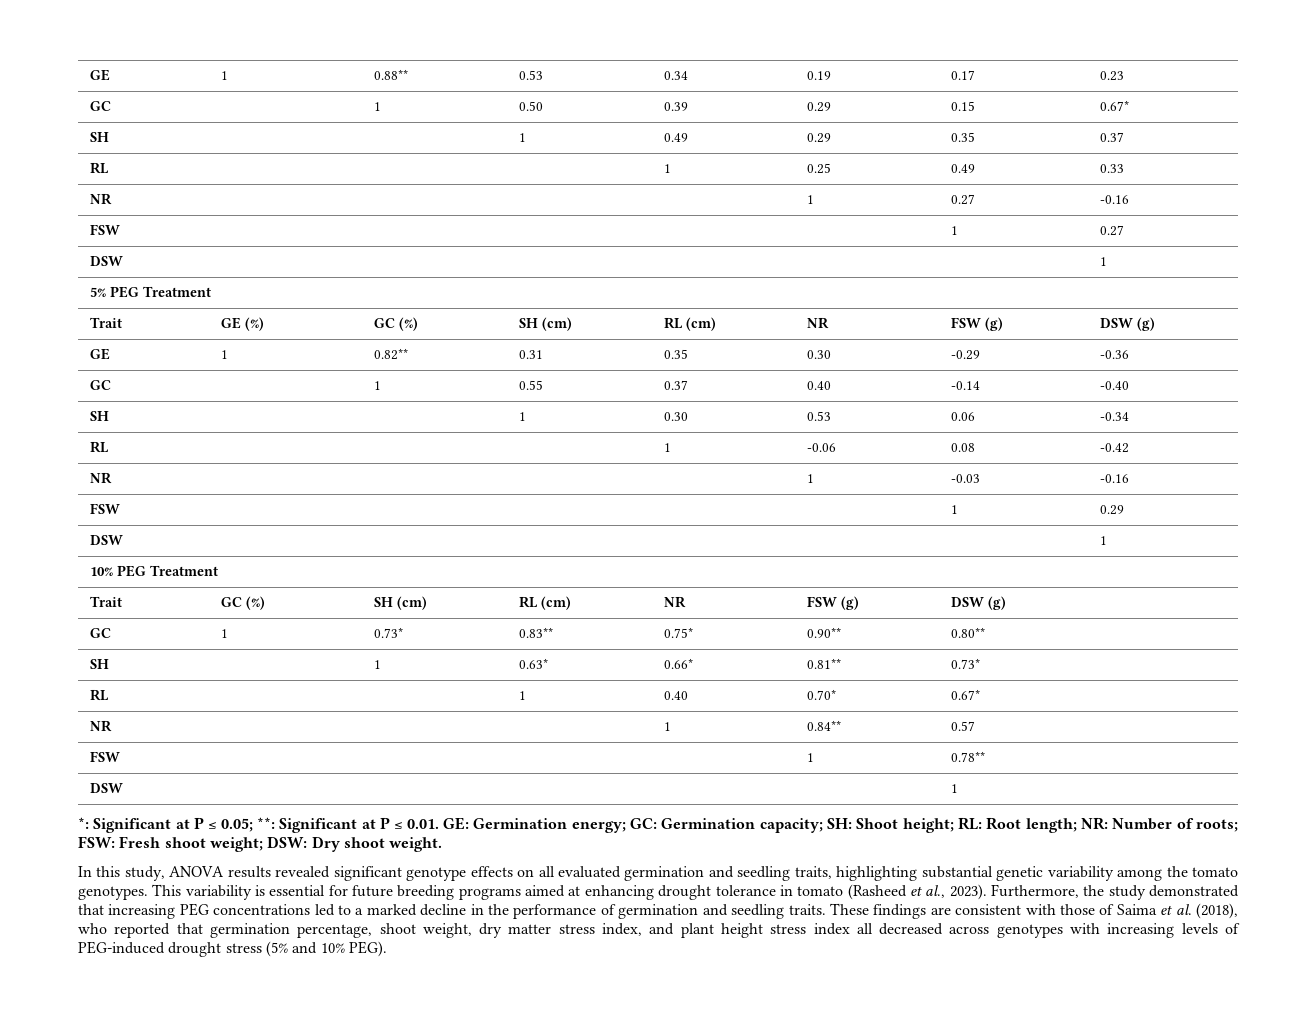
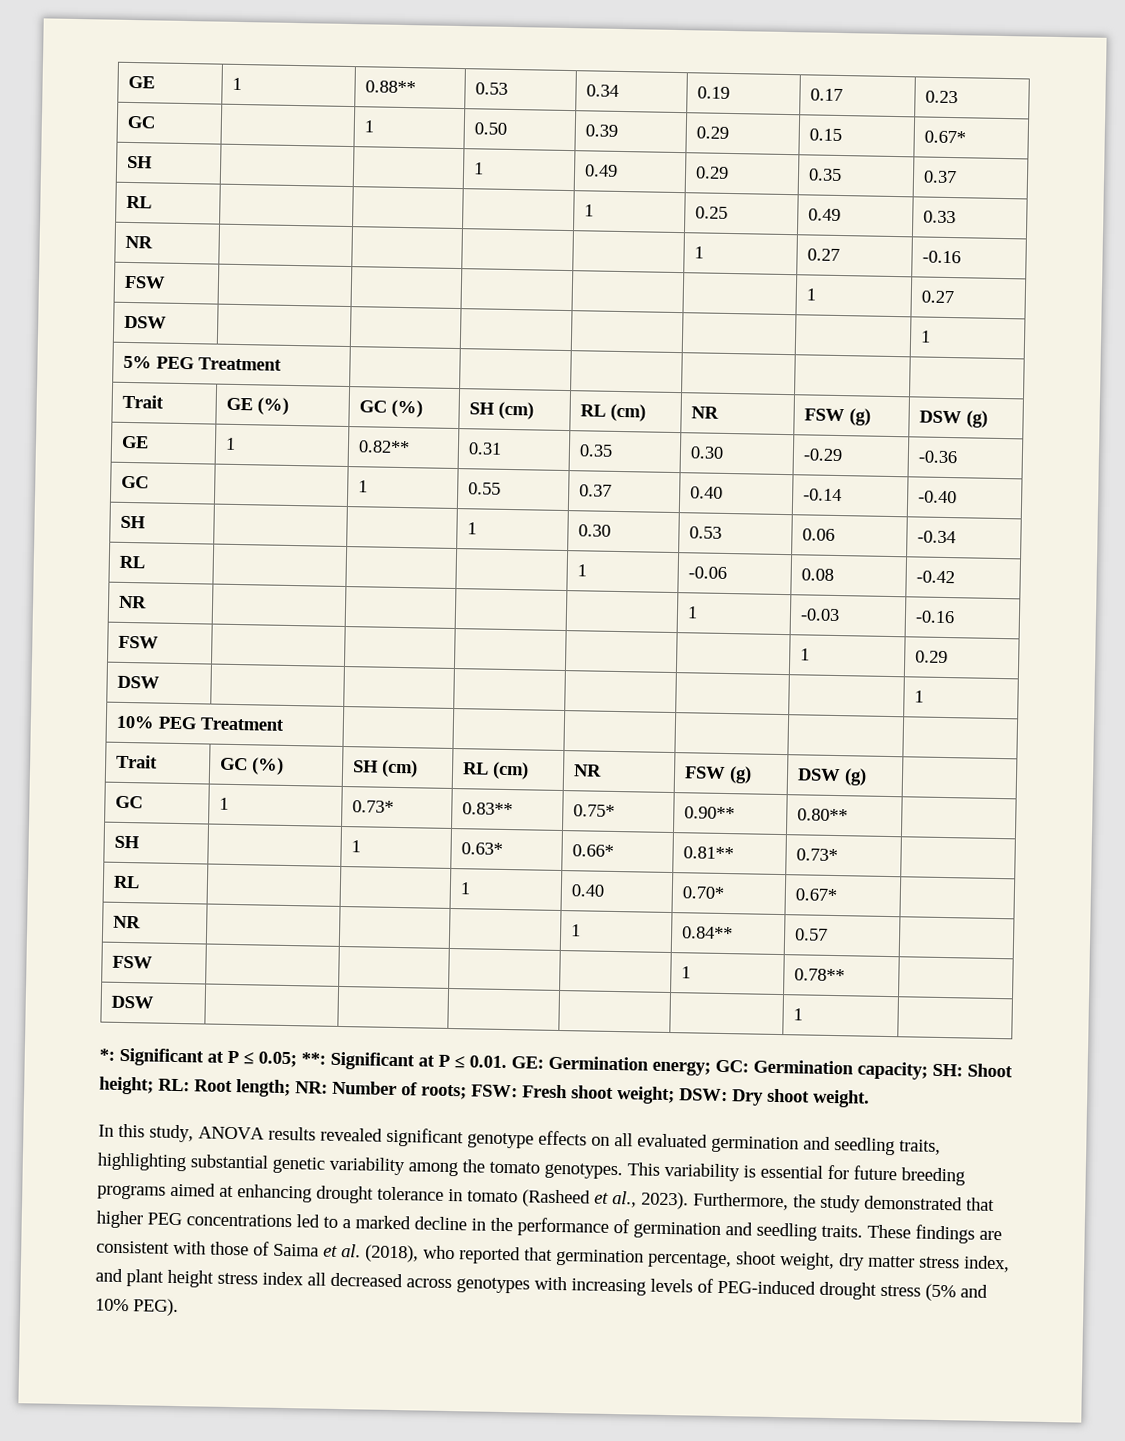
[108,904,176,919] increasing -> [96,1210,143,1229] higher

